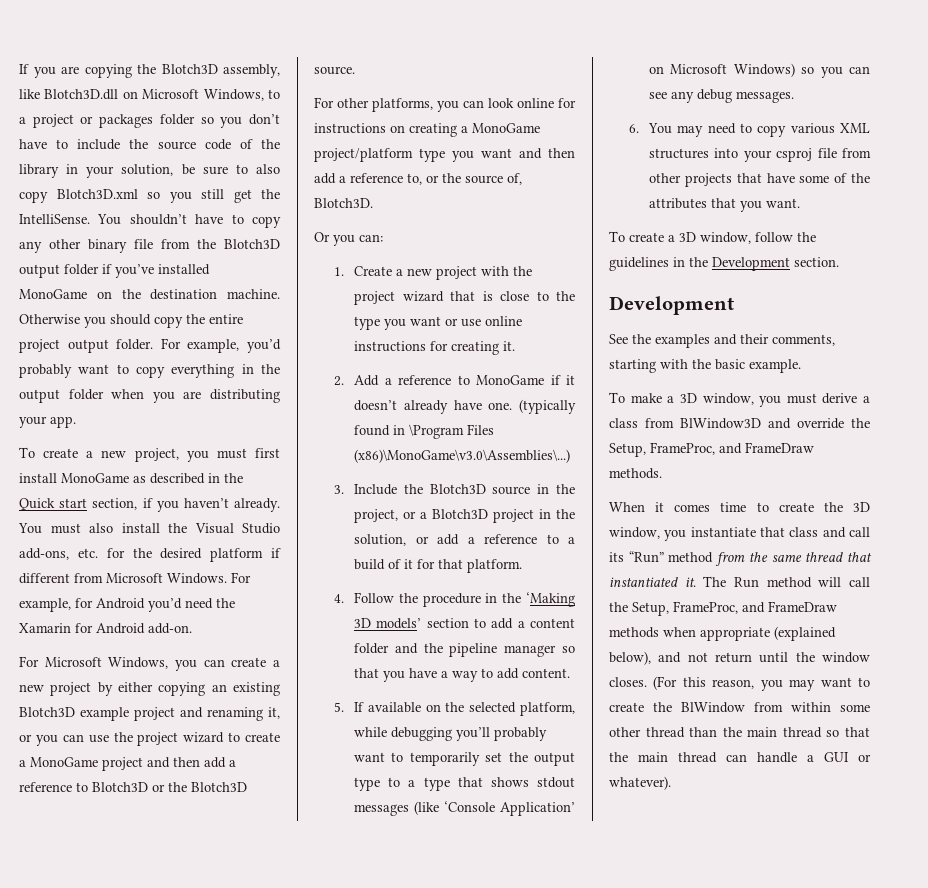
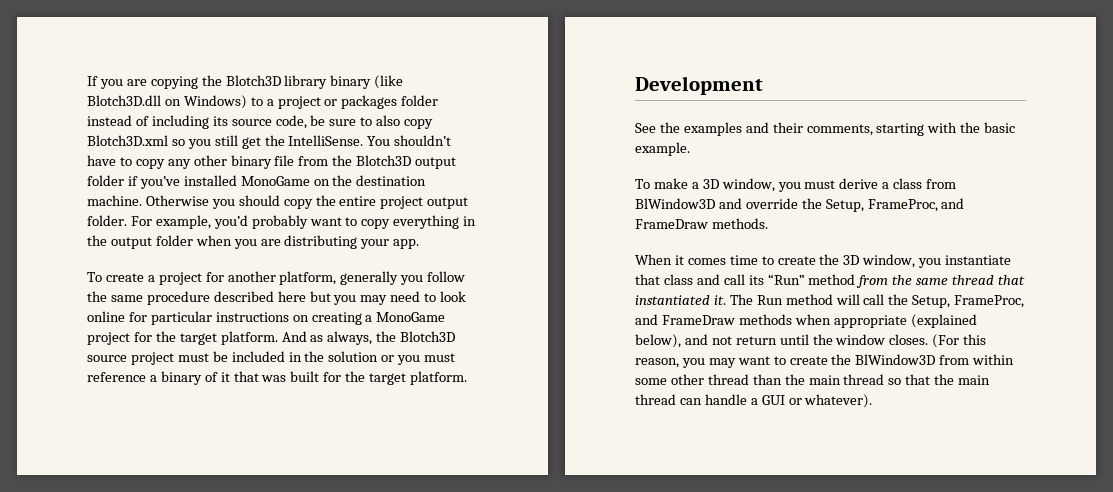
[223,64,280,78] [19,89,264,101] assembly, like Blotch3D.dll on Microsoft Windows, -> [284,75,404,89] [87,95,247,109] library binary (like Blotch3D.dll on Windows)
[200,114,280,128] [19,139,280,150] [19,164,174,178] so you don’t have to include the source code of the library in your solution, -> [87,115,307,129] instead of including its source code,
[101,448,280,462] [19,473,243,484] [19,498,280,512] [18,523,280,534] [19,548,281,562] [19,572,251,584] [19,598,235,612] [19,623,192,634] [19,656,280,671] [19,682,280,696] [19,707,280,721] [19,732,280,746] [19,757,236,771] [19,782,247,792] [314,66,355,75] [314,97,484,112] new project, you must first install MonoGame as described in the Quick start section, if you haven’t already. You must also install the Visual Studio add-ons, etc. for the desired platform if different from Microsoft Windows. For example, for Android you’d need the Xamarin for Android add-on. // For Microsoft Windows, you can create a new project by either copying an existing Blotch3D example project and renaming it, or you can use the project wizard to create a MonoGame project and then add a reference to Blotch3D or the Blotch3D source. // For other platforms, you can -> [158,271,466,285] [87,291,437,305] project for another platform, generally you follow the same procedure described here but you may need to
(576, 103) none -> [150,311,212,325] particular
[314,148,575,162] [314,173,522,185] [314,198,373,208] [314,232,383,246] [334,266,533,280] [354,291,575,305] [354,316,523,330] [354,341,516,355] [334,375,575,386] [354,399,576,414] [354,424,495,439] [354,449,571,463] [334,484,575,495] [354,509,575,523] [354,534,575,546] [354,559,523,573] [334,592,575,607] [354,618,575,629] [354,643,575,657] [354,668,571,682] [334,702,575,716] [354,727,548,741] [354,752,575,766] [354,777,575,791] [354,801,575,816] [649,63,870,78] [649,89,795,103] [629,123,870,137] [649,148,871,162] [649,173,870,187] [649,198,801,212] [609,231,816,244] [609,257,839,271] project/platform type you want and then add a reference to, or the source of, Blotch3D. // Or you can: // 1. Create a new project with the project wizard that is close to the type you want or use online instructions for creating it. // 2. Add a reference to MonoGame if it doesn’t already have one. (typically found in \Program Files (x86)\MonoGame\v3.0\Assemblies\...) // 3. Include the Blotch3D source in the project, or a Blotch3D project in the solution, or add a reference to a build of it for that platform. // 4. Follow the procedure in the ‘Making 3D models’ section to add a content folder and the pipeline manager so that you have a way to add content. // 5. If available on the selected platform, while debugging you’ll probably want to temporarily set the output type to a type that shows stdout messages (like ‘Console Application’ on Microsoft Windows) so you can see any debug messages. // 6. You may need to copy various XML structures into your csproj file from other projects that have some of the attributes that you want. // To create a 3D window, follow the guidelines in the Development section. -> [87,331,456,345] [87,351,456,365] [87,371,468,385] project for the target platform. And as always, the Blotch3D source project must be included in the solution or you must reference a binary of it that was built for the target platform.
[681,702,745,713] BlWindow -> [855,354,936,365] BlWindow3D

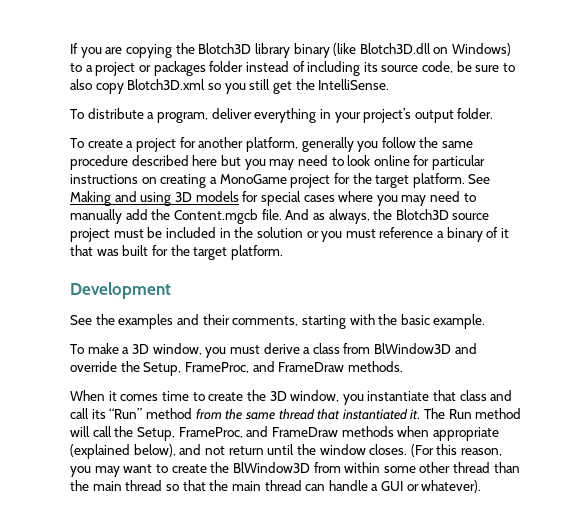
[367,135,452,146] [87,155,457,169] [87,175,427,189] [87,195,469,209] [87,215,477,229] [87,235,420,249] You shouldn’t have to copy any other binary file from the Blotch3D output folder if you’ve installed MonoGame on the destination machine. Otherwise you should copy the entire project output folder. For example, you’d probably want to copy everything in the output folder when you are distributing your app. -> [70,108,494,123] // To distribute a program, deliver everything in your project’s output folder.
(278, 338) none -> [468,174,491,184] [70,191,476,206] [70,209,282,224] See Making and using 3D models for special cases where you may need to manually add the Content.mgcb file.

